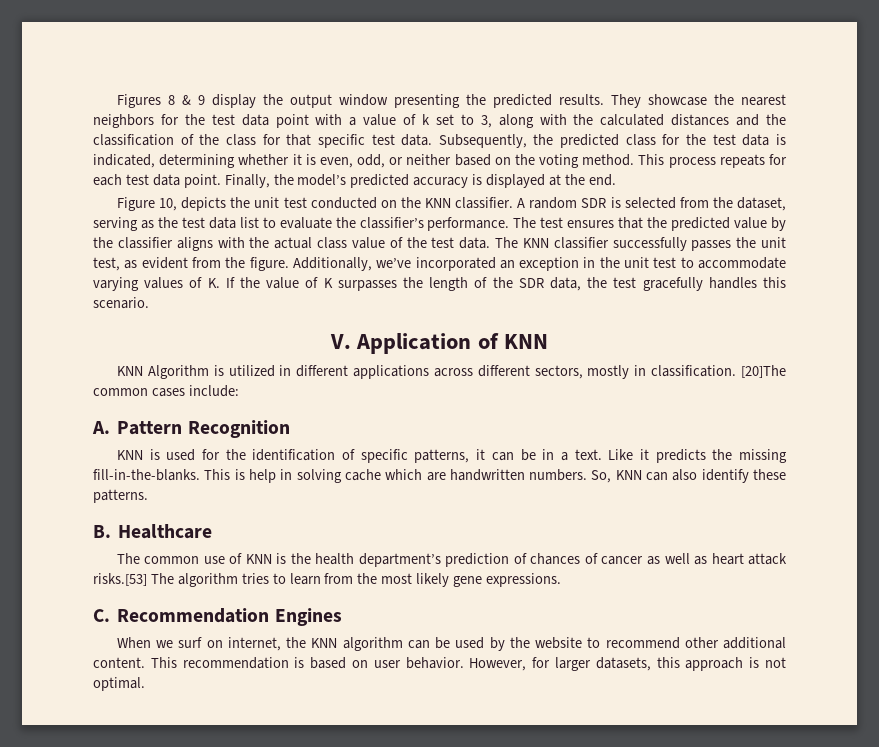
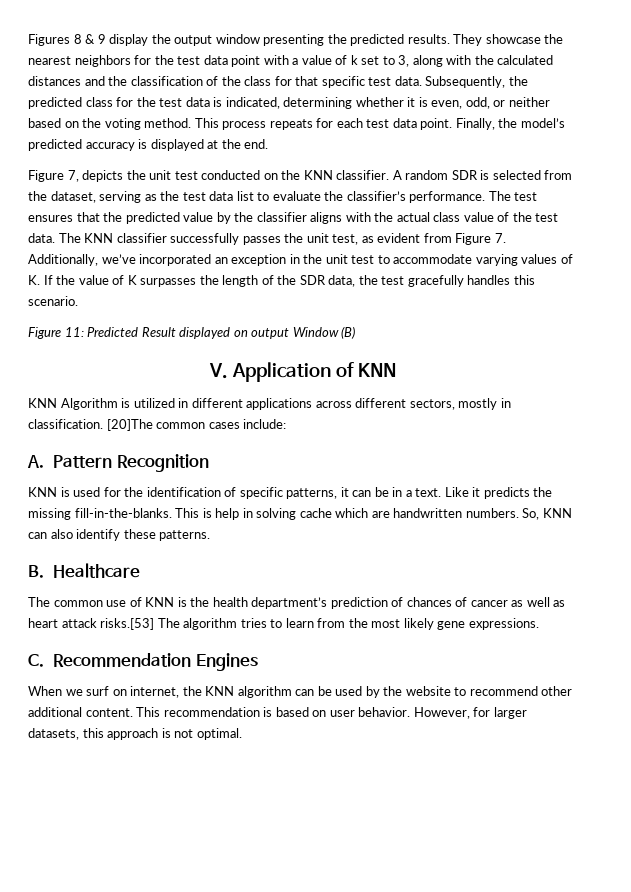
[159,198,178,211] 10, -> [67,170,79,182] 7,
[225,257,289,271] the figure. -> [455,233,506,245] Figure 7.
(149, 303) none -> [28,326,356,339] // Figure 11: Predicted Result displayed on output Window (B)

